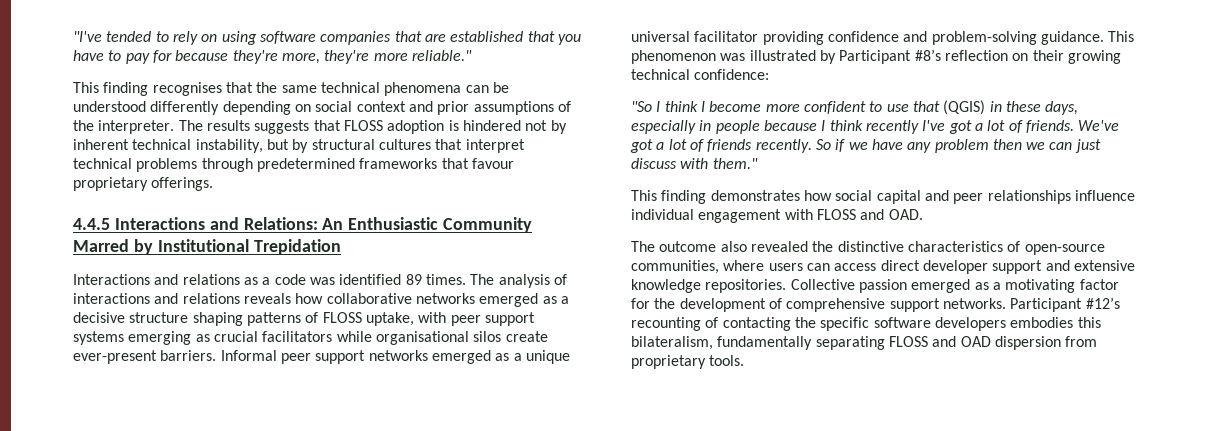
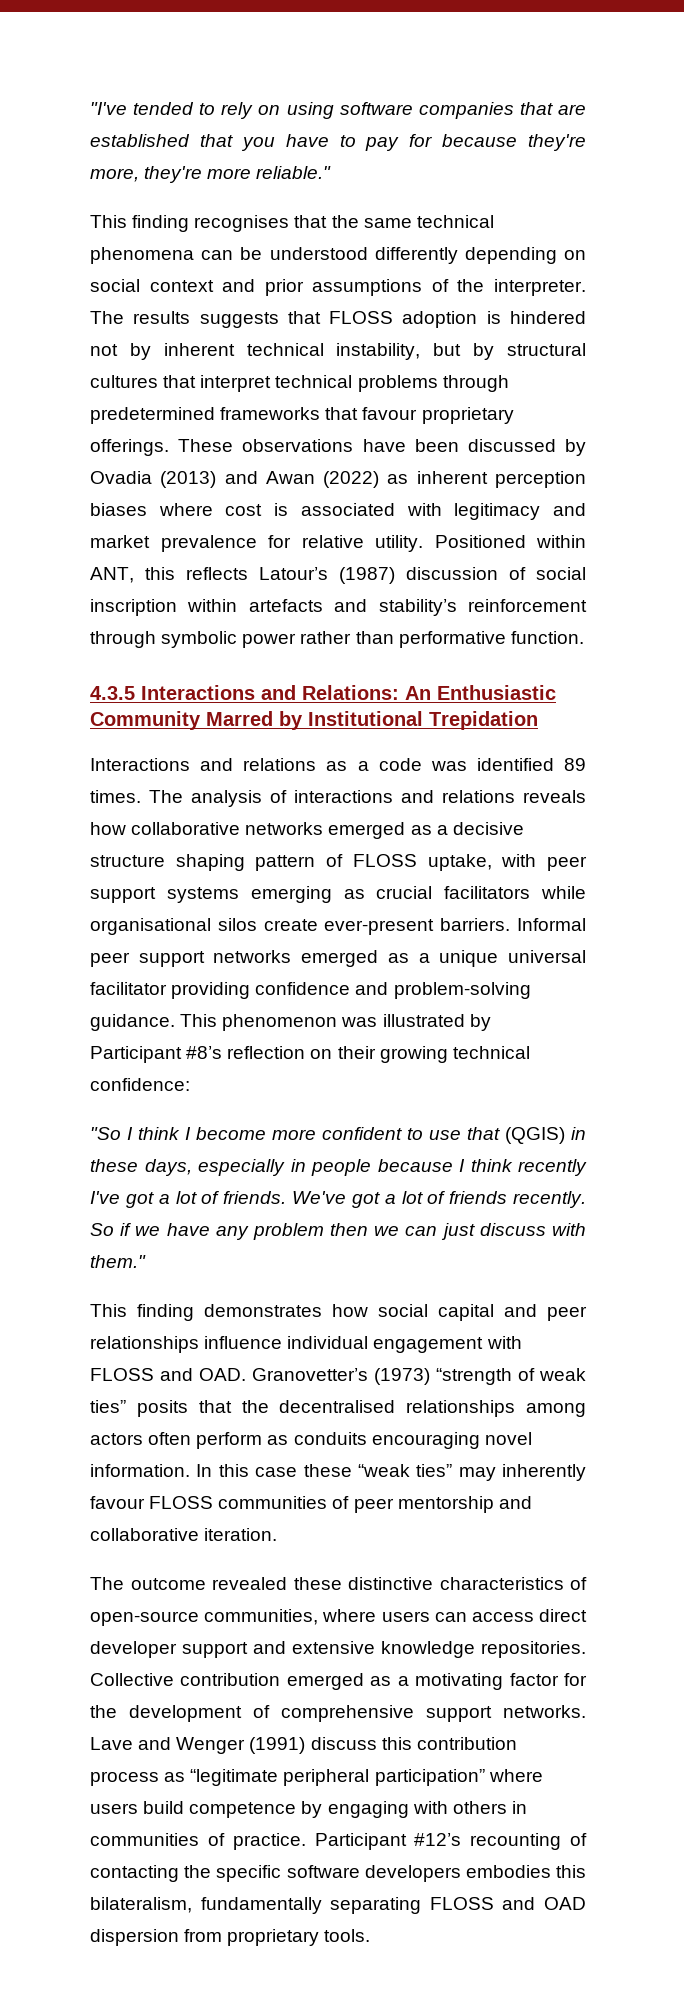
[73,218,110,230] // 4.4.5 -> [178,439,587,456] [90,471,586,488] [90,503,586,520] [90,535,586,552] [90,567,586,584] [90,599,587,616] [90,631,584,648] [90,686,135,700] These observations have been discussed by Ovadia (2013) and Awan (2022) as inherent perception biases where cost is associated with legitimacy and market prevalence for relative utility. Positioned within ANT, this reflects Latour’s (1987) discussion of social inscription within artefacts and stability’s reinforcement through symbolic power rather than performative function. // 4.3.5
[246,312,301,326] patterns -> [255,855,316,871] pattern
(923, 214) none -> [252,1368,586,1385] [90,1400,586,1417] [90,1432,532,1449] [90,1464,586,1481] [90,1496,532,1513] [90,1528,278,1541] Granovetter’s (1973) “strength of weak ties” posits that the decentralised relationships among actors often perform as conduits encouraging novel information. In this case these “weak ties” may inherently favour FLOSS communities of peer mentorship and collaborative iteration.
[720,241,834,252] also revealed the -> [212,1577,342,1590] revealed these
[858,279,907,293] passion -> [180,1673,281,1686] contribution
(1006, 303) none -> [90,1737,517,1754] [90,1769,543,1786] [90,1801,527,1818] [90,1833,306,1850] Lave and Wenger (1991) discuss this contribution process as “legitimate peripheral participation” where users build competence by engaging with others in communities of practice.

